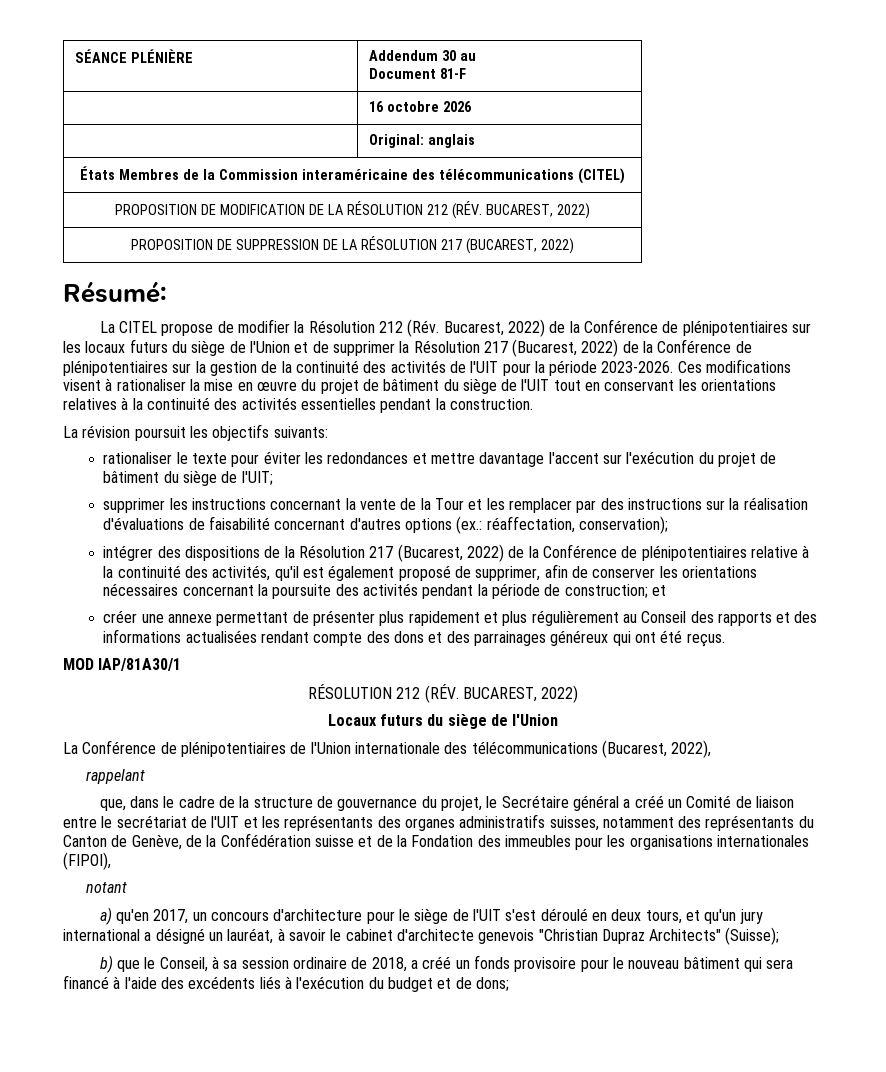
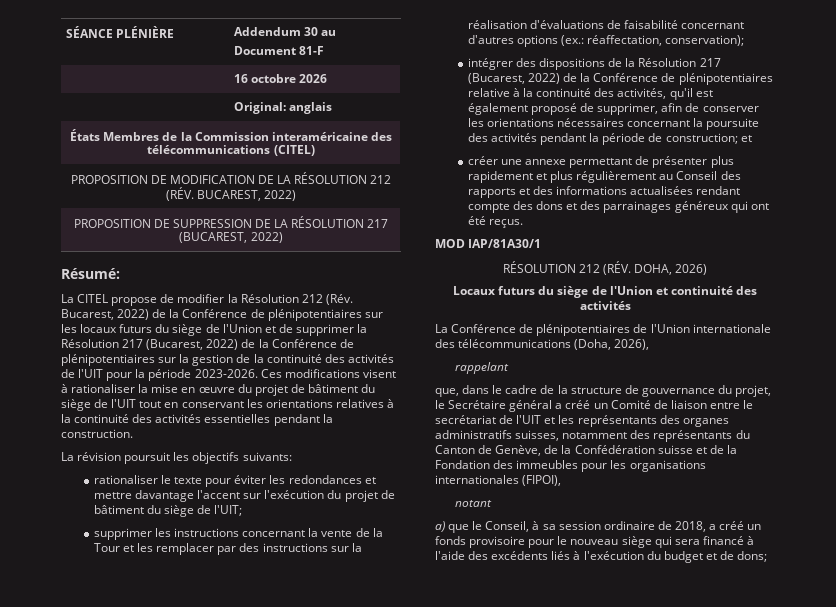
[462,685,579,703] BUCAREST, 2022) -> [634,264,708,275] DOHA, 2026)
(559, 720) none -> [655,286,757,295] [579,301,631,310] et continuité des activités
[601,740,712,758] (Bucarest, 2022), -> [574,339,650,350] (Doha, 2026),
[116,908,763,924] [63,927,780,945] [99,955,113,973] qu'en 2017, un concours d'architecture pour le siège de l'UIT s'est déroulé en deux tours, et qu'un jury international a désigné un lauréat, à savoir le cabinet d'architecte genevois "Christian Dupraz Architects" (Suisse); // b) -> (445, 526) none
[683,957,740,969] bâtiment -> [621,536,652,548] siège

